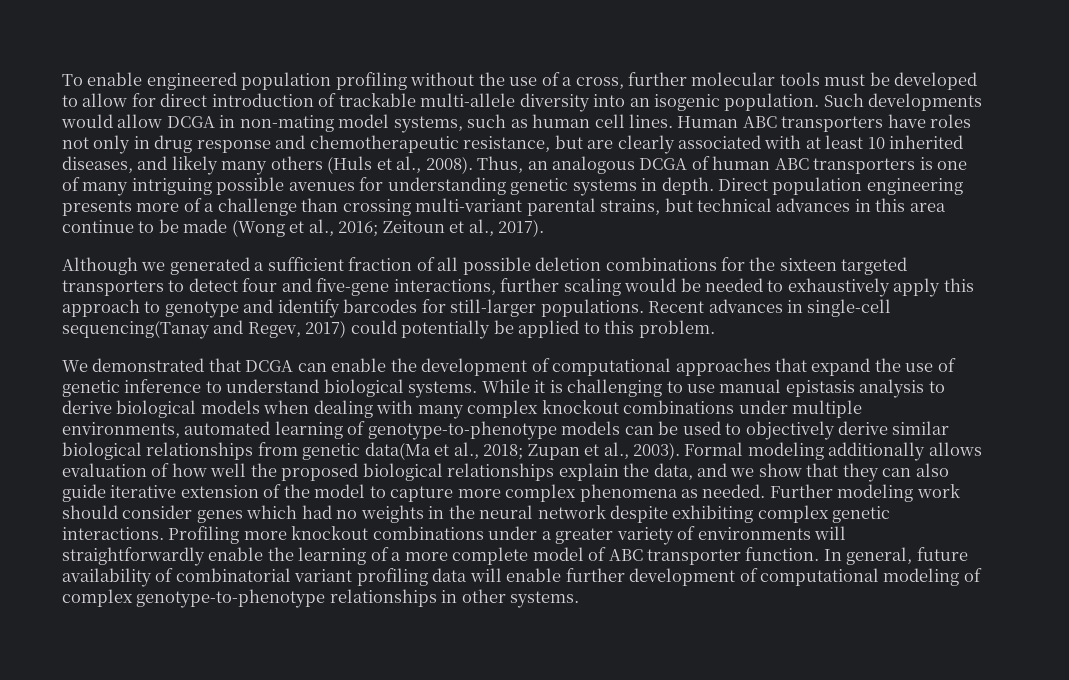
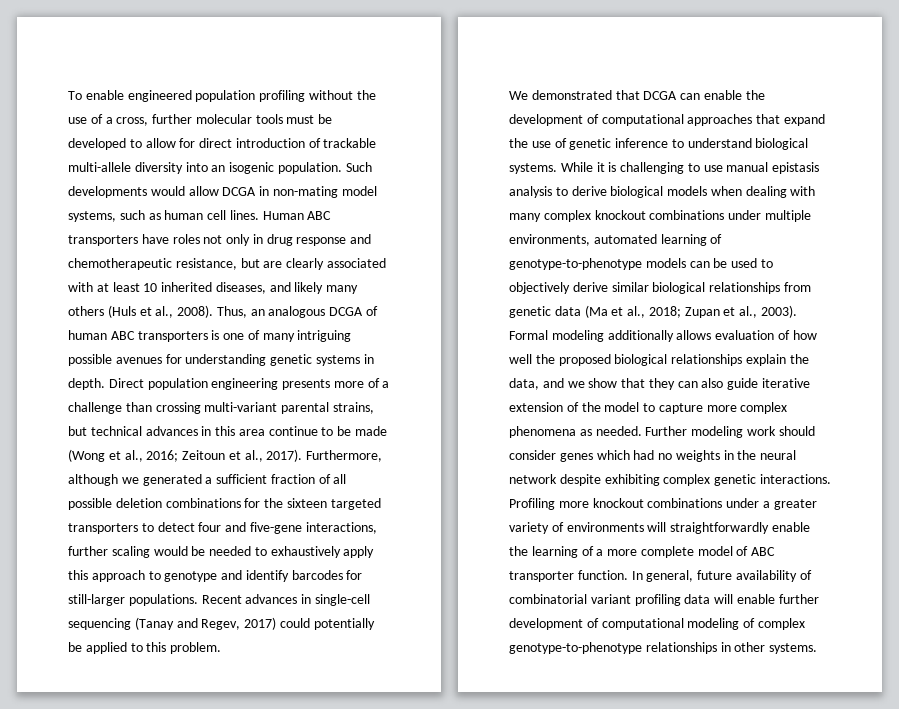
[62,257,138,275] // Although -> [306,450,383,462] [68,474,118,486] Furthermore, although
[62,320,210,339] sequencing(Tanay -> [68,617,174,630] sequencing (Tanay
[364,442,431,460] data(Ma -> [554,305,608,318] data (Ma

